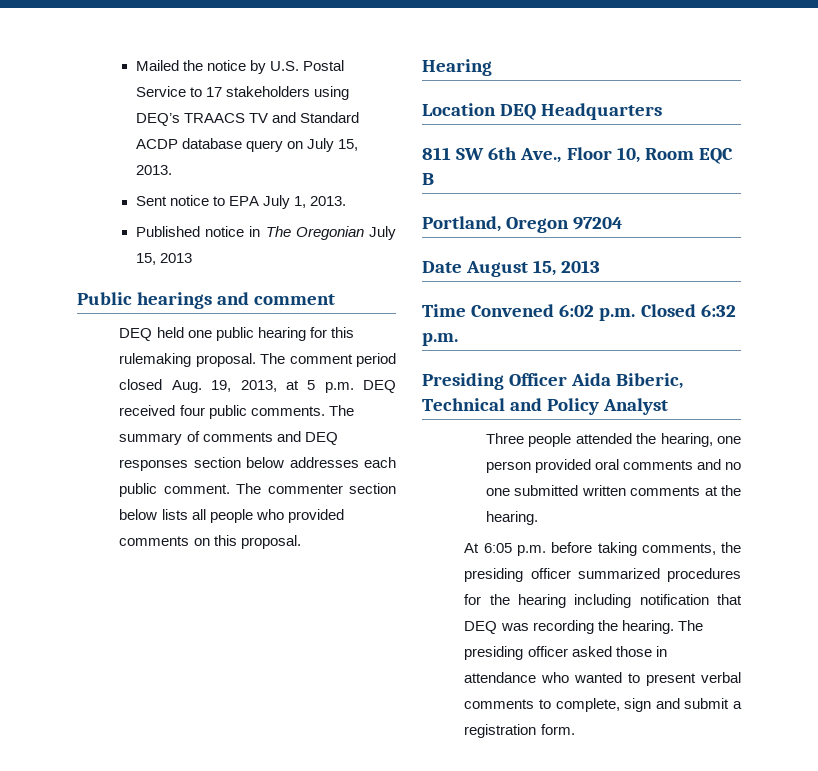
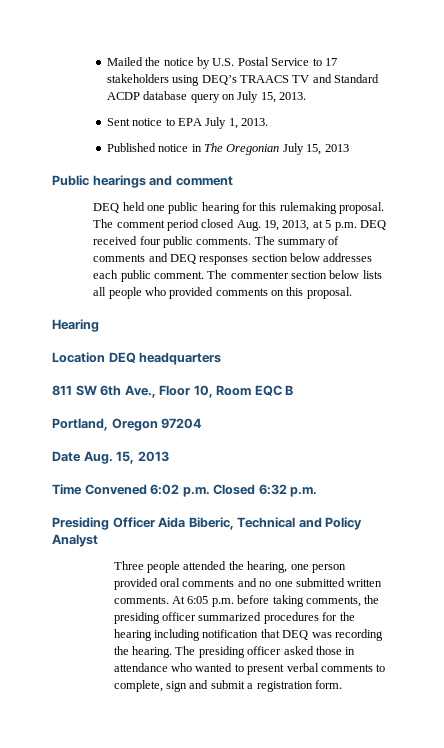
[541,103,663,120] Headquarters -> [139,352,222,365] headquarters
[466,261,529,277] August -> [83,451,113,464] Aug.
[630,485,741,496] [485,511,538,525] comments at the hearing. // -> [113,596,169,604] comments.

